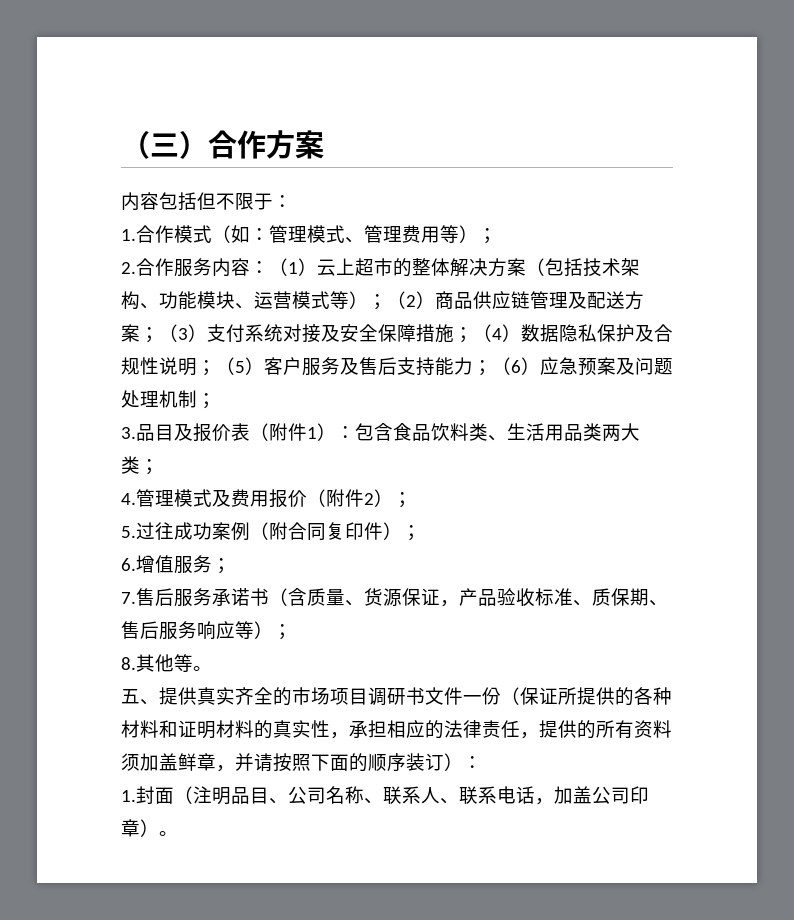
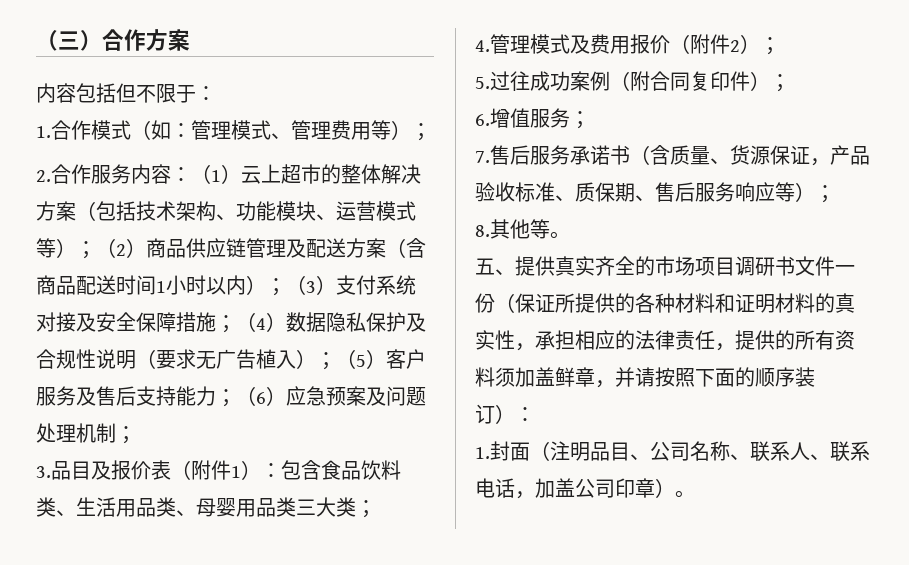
(140, 333) none -> [386,238,426,258] [36,275,266,295] （含商品配送时间1小时以内）
(197, 367) none -> [136,349,316,369] （要求无广告植入）
[602,424,621,441] 两 -> [176,497,316,517] 、母婴用品类三

